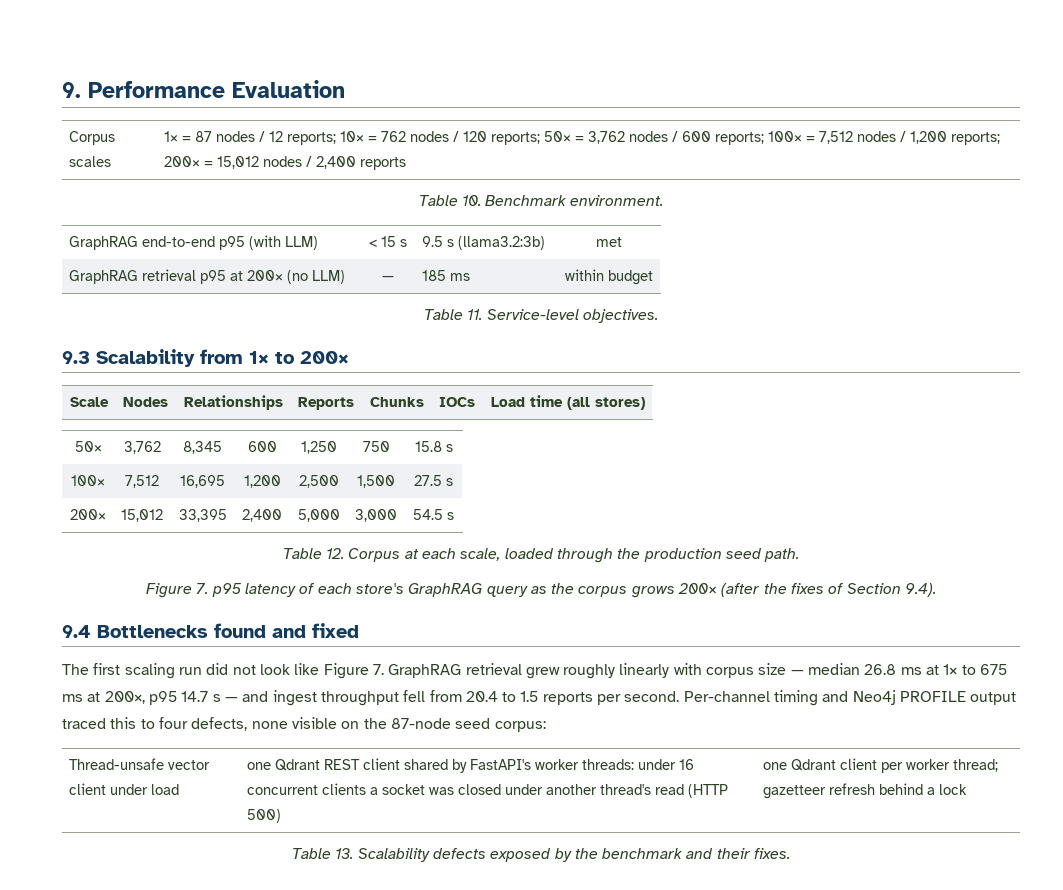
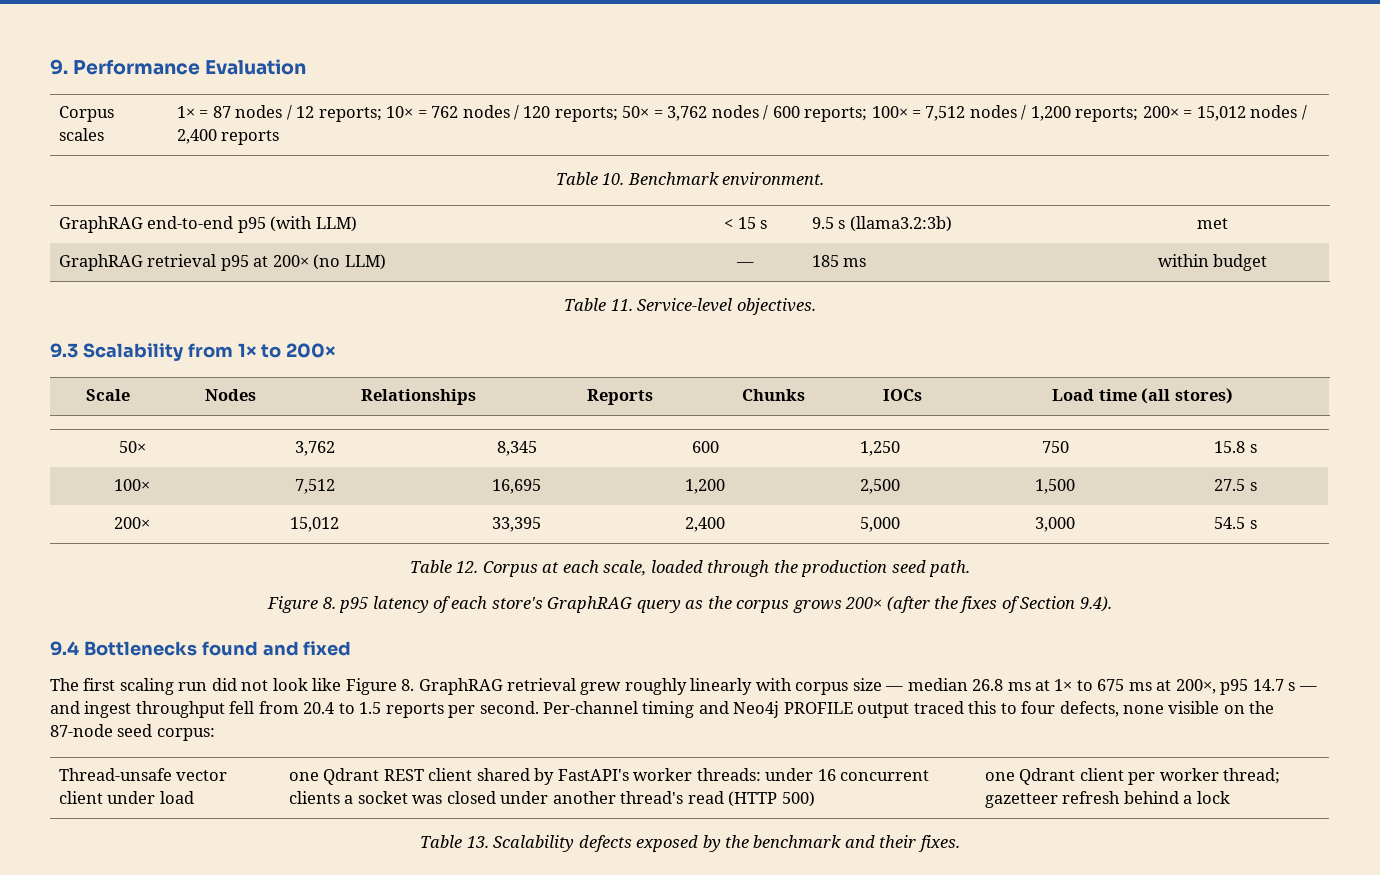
[196,583,209,594] 7. -> [322,597,336,609] 8.
[372,664,384,675] 7. -> [401,679,415,691] 8.

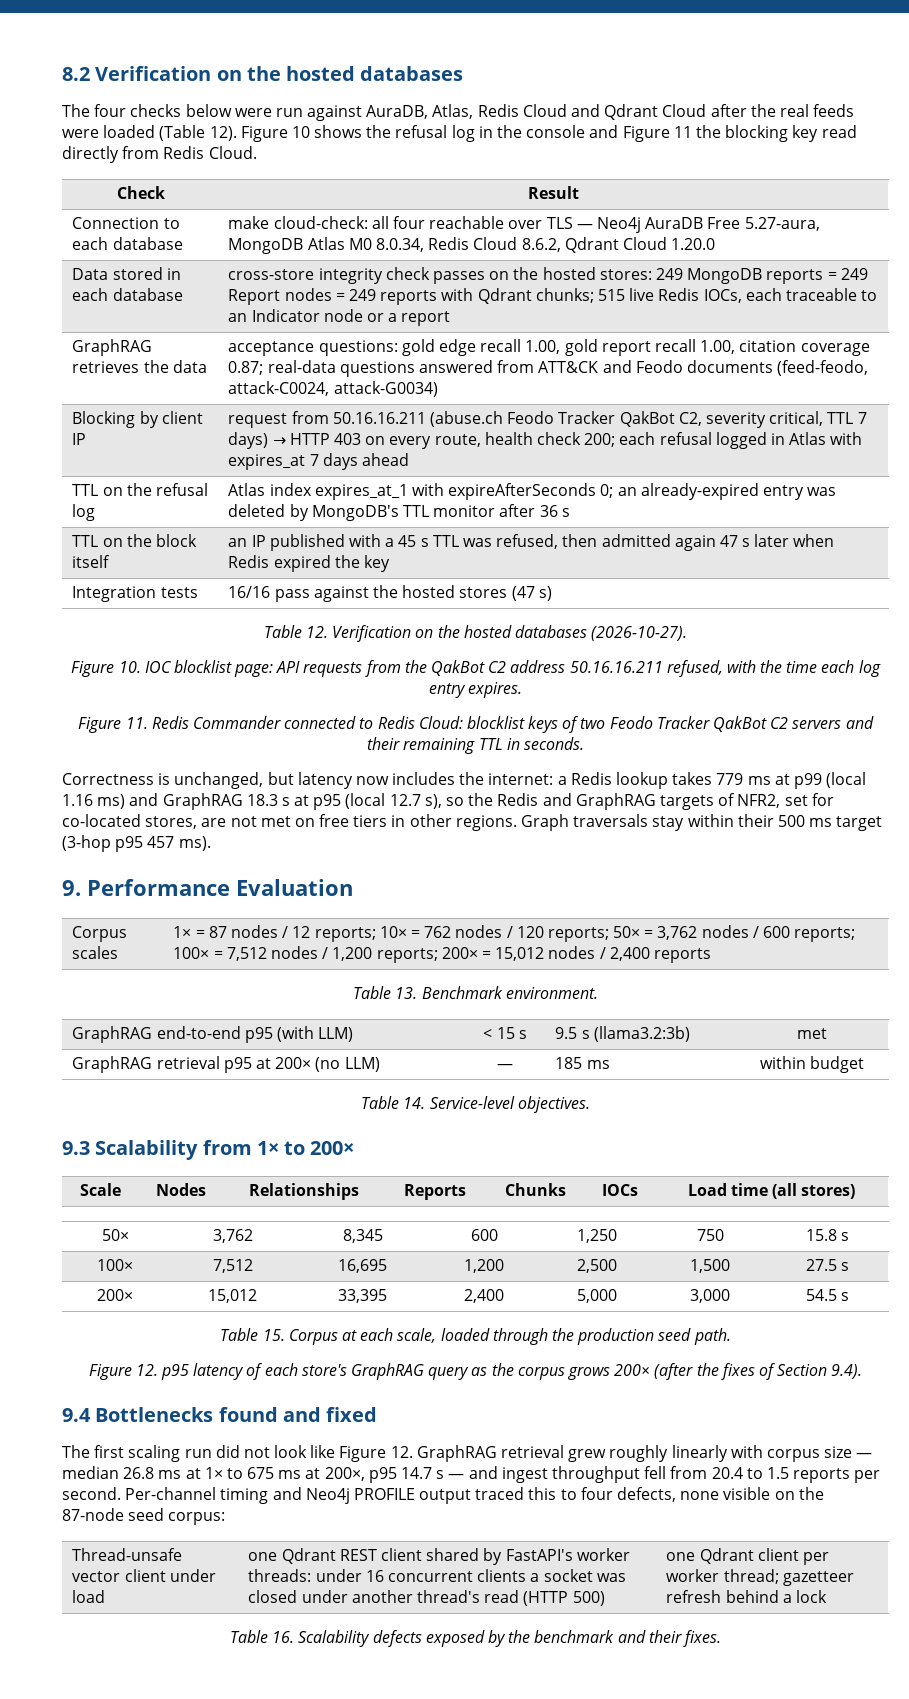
(50, 67) none -> [62,66,464,81] [62,104,855,121] [62,125,857,142] [62,146,257,163] [116,186,165,199] [528,186,579,199] [72,217,180,229] [72,237,183,250] [228,216,820,233] [228,237,716,254] [72,267,181,280] [72,288,183,301] [228,267,868,284] [228,288,878,305] [228,309,451,326] [72,339,153,356] [72,360,207,373] [228,339,870,356] [228,360,869,377] [228,381,438,397] [72,411,203,428] [72,433,87,445] [228,411,867,428] [228,432,863,449] [228,453,410,470] [72,483,209,496] [72,504,96,521] [228,483,837,500] [228,504,570,521] [72,534,198,547] [72,555,111,568] [228,534,835,551] [228,555,391,572] [72,586,198,602] [228,585,552,602] [263,625,688,642] [71,660,881,677] [428,682,523,698] [78,716,874,733] [367,737,584,754] [62,772,867,789] [62,793,834,810] [62,814,883,831] [62,835,211,852] 8.2 Verification on the hosted databases // The four checks below were run against AuraDB, Atlas, Redis Cloud and Qdrant Cloud after the real feeds were loaded (Table 12). Figure 10 shows the refusal log in the console and Figure 11 the blocking key read directly from Redis Cloud. // Check | Result // Connection to each database | make cloud-check: all four reachable over TLS — Neo4j AuraDB Free 5.27-aura, MongoDB Atlas M0 8.0.34, Redis Cloud 8.6.2, Qdrant Cloud 1.20.0 // Data stored in each database | cross-store integrity check passes on the hosted stores: 249 MongoDB reports = 249 Report nodes = 249 reports with Qdrant chunks; 515 live Redis IOCs, each traceable to an Indicator node or a report // GraphRAG retrieves the data | acceptance questions: gold edge recall 1.00, gold report recall 1.00, citation coverage 0.87; real-data questions answered from ATT&CK and Feodo documents (feed-feodo, attack-C0024, attack-G0034) // Blocking by client IP | request from 50.16.16.211 (abuse.ch Feodo Tracker QakBot C2, severity critical, TTL 7 days) → HTTP 403 on every route, health check 200; each refusal logged in Atlas with expires_at 7 days ahead // TTL on the refusal log | Atlas index expires_at_1 with expireAfterSeconds 0; an already-expired entry was deleted by MongoDB's TTL monitor after 36 s // TTL on the block itself | an IP published with a 45 s TTL was refused, then admitted again 47 s later when Redis expired the key // Integration tests | 16/16 pass against the hosted stores (47 s) // Table 12. Verification on the hosted databases (2026-10-27). // Figure 10. IOC blocklist page: API requests from the QakBot C2 address 50.16.16.211 refused, with the time each log entry expires. // Figure 11. Redis Commander connected to Redis Cloud: blocklist keys of two Feodo Tracker QakBot C2 servers and their remaining TTL in seconds. // Correctness is unchanged, but latency now includes the internet: a Redis lookup takes 779 ms at p99 (local 1.16 ms) and GraphRAG 18.3 s at p95 (local 12.7 s), so the Redis and GraphRAG targets of NFR2, set for co-located stores, are not met on free tiers in other regions. Graph traversals stay within their 500 ms target (3-hop p95 457 ms). //
[602,173,625,185] 10. -> [395,987,418,999] 13.
[610,299,633,311] 11. -> [403,1097,426,1109] 14.
[456,561,479,573] 12. -> [262,1329,285,1341] 15.
[322,597,336,609] 8. -> [135,1364,158,1376] 12.
[401,679,415,691] 8. -> [390,1446,413,1458] 12.
[466,836,489,848] 13. -> [272,1631,295,1643] 16.

